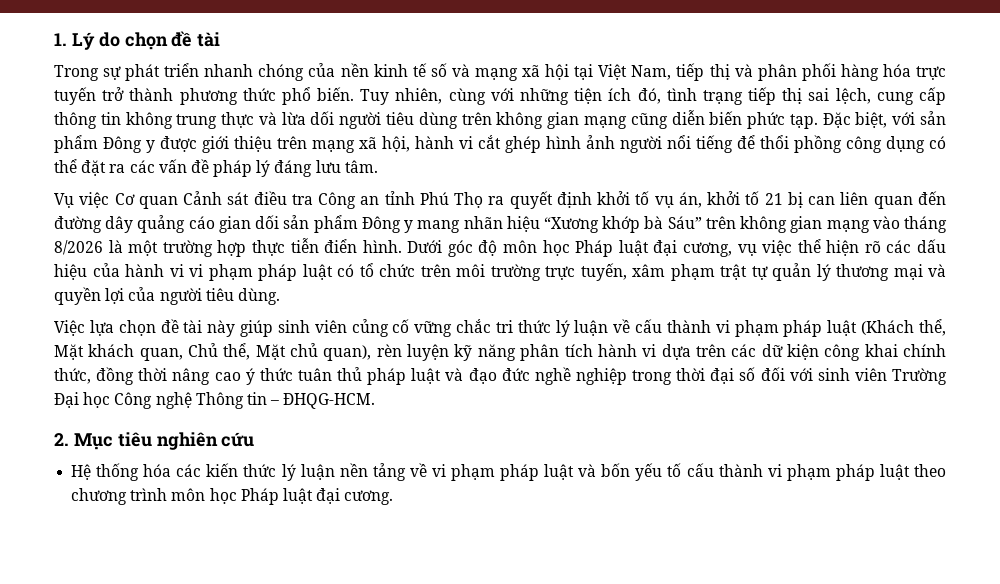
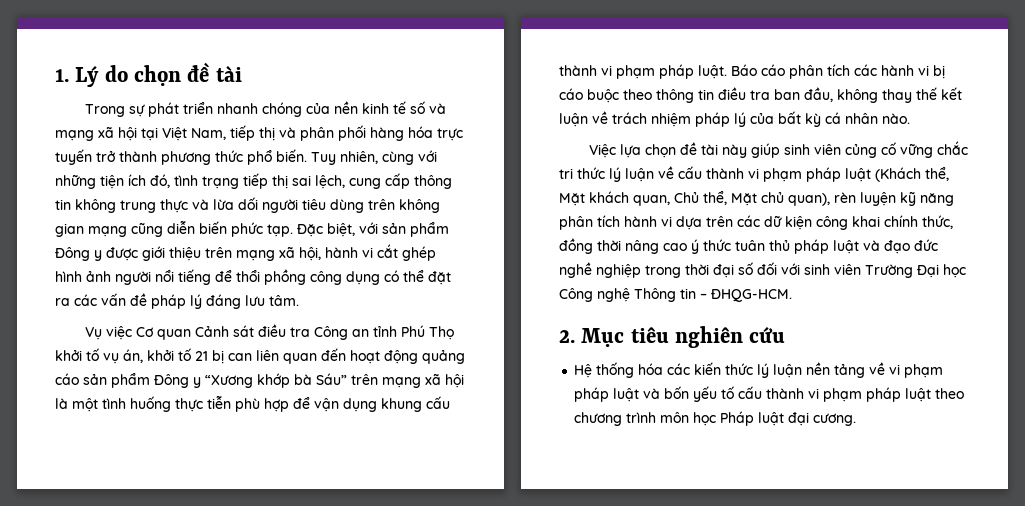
[488,191,592,209] ra quyết định -> (454, 333) none
[54,215,540,233] đường dây quảng cáo gian dối sản phẩm Đông y mang nhãn hiệu -> [350,349,465,364] [55,372,201,388] hoạt động quảng cáo sản phẩm Đông y
[740,216,948,233] [54,238,947,257] [54,263,946,281] [54,287,280,305] không gian mạng vào tháng 8/2026 là một trường hợp thực tiễn điển hình. Dưới góc độ môn học Pháp luật đại cương, vụ việc thể hiện rõ các dấu hiệu của hành vi vi phạm pháp luật có tổ chức trên môi trường trực tuyến, xâm phạm trật tự quản lý thương mại và quyền lợi của người tiêu dùng. -> [382,373,464,388] [55,395,450,412] [559,64,945,79] [559,87,962,103] [559,111,910,127] mạng xã hội là một tình huống thực tiễn phù hợp để vận dụng khung cấu thành vi phạm pháp luật. Báo cáo phân tích các hành vi bị cáo buộc theo thông tin điều tra ban đầu, không thay thế kết luận về trách nhiệm pháp lý của bất kỳ cá nhân nào.

